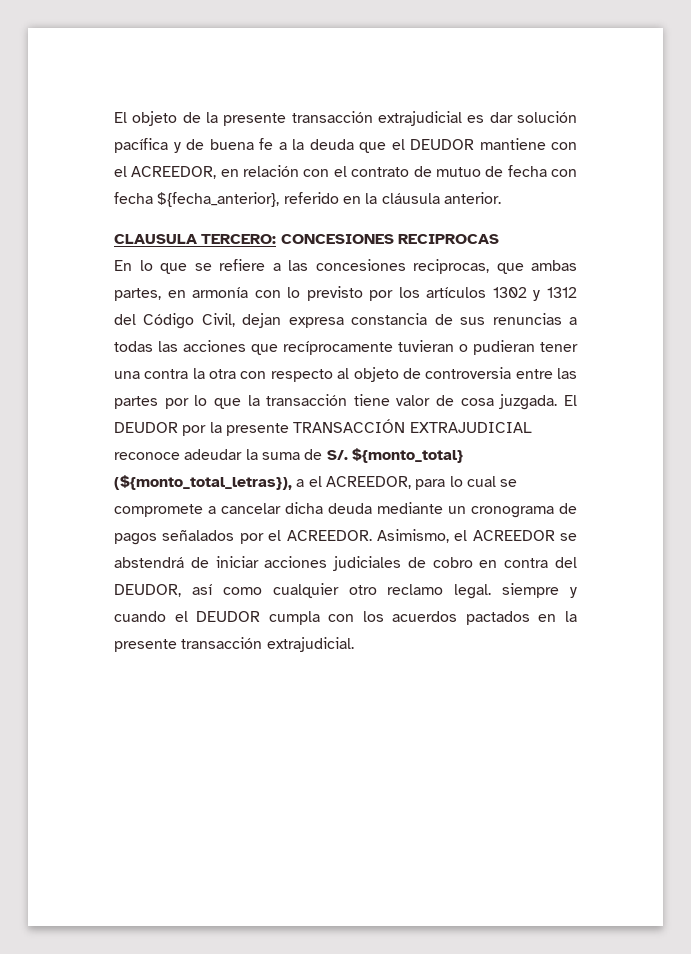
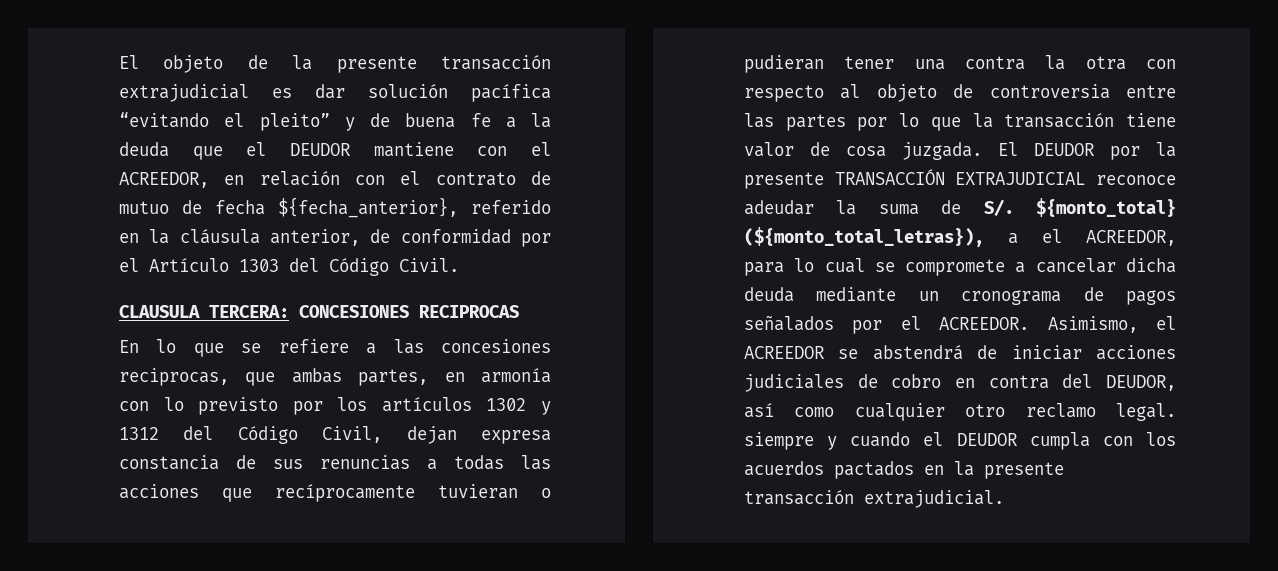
(168, 145) none -> [119,112,330,131] “evitando el pleito”
[551,169,578,177] [114,192,153,204] con fecha -> (265, 207) none
[443,192,501,204] anterior. -> [270,229,551,247] [119,258,459,276] anterior, de conformidad por el Artículo 1303 del Código Civil.
[201,234,277,244] TERCERO: -> [209,305,289,318] TERCERA:

